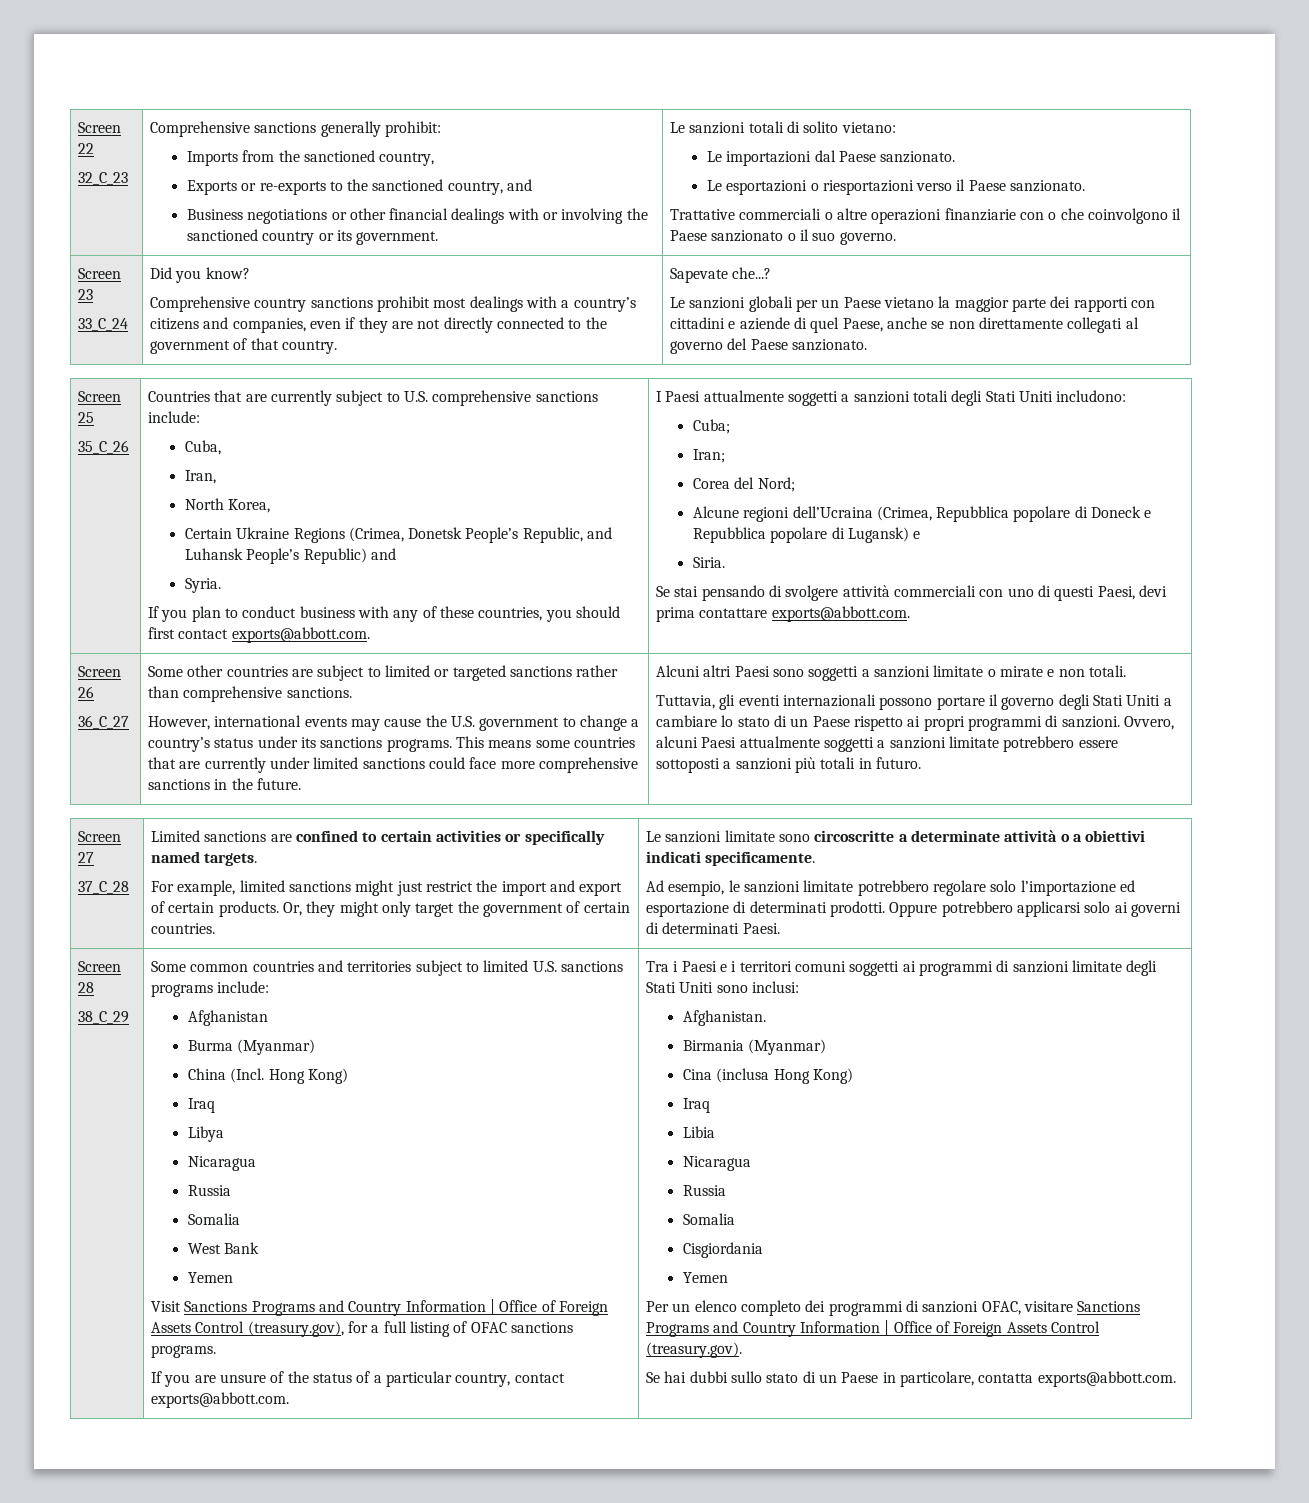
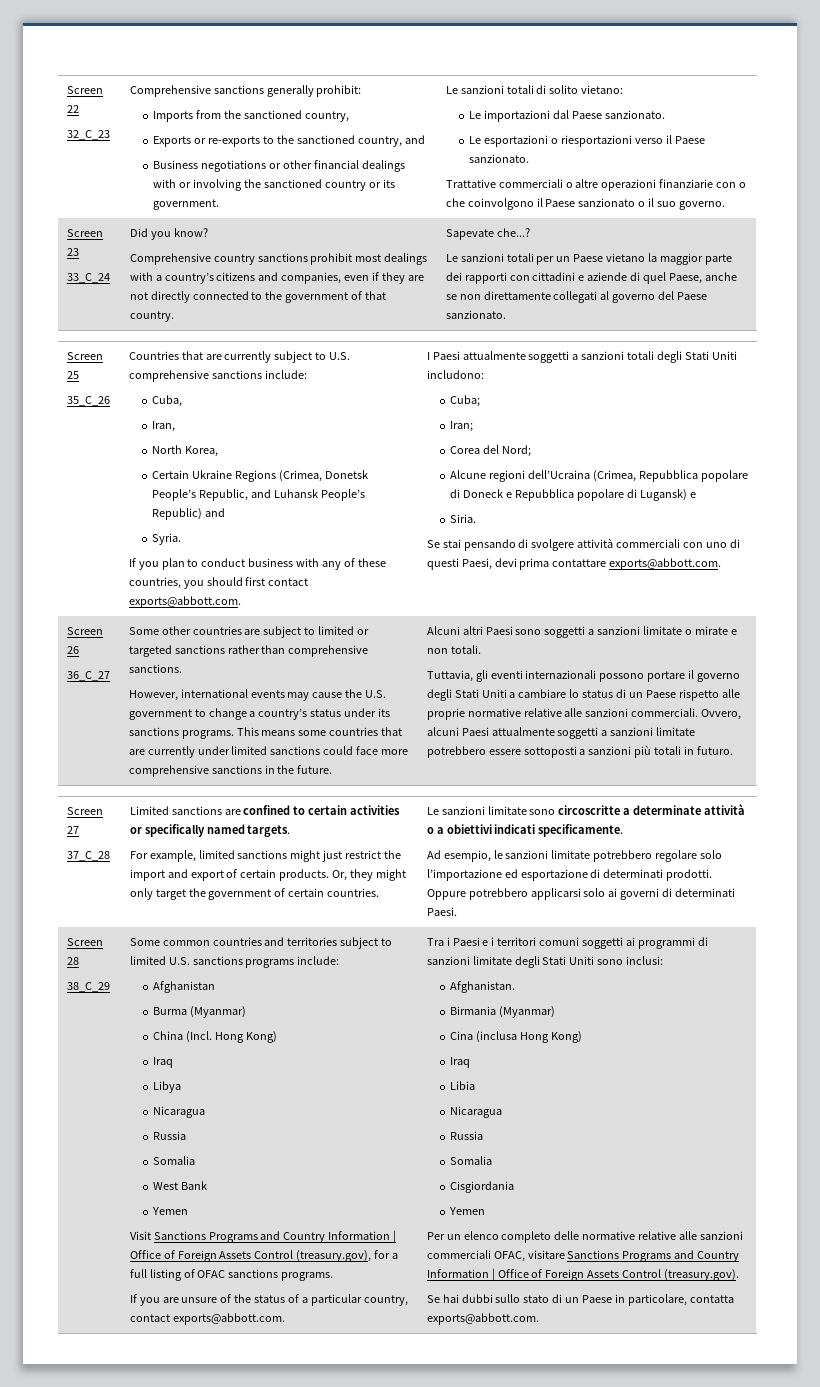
[748,296,793,312] globali -> [506,253,534,262] totali
[737,717,770,727] stato -> [582,690,614,698] status
[907,715,1120,731] ai propri programmi di sanzioni. -> [722,689,741,698] [426,708,699,720] alle proprie normative relative alle sanzioni commerciali.
[805,1300,979,1316] dei programmi di sanzioni -> [554,1231,744,1240] [426,1250,491,1259] delle normative relative alle sanzioni commerciali

